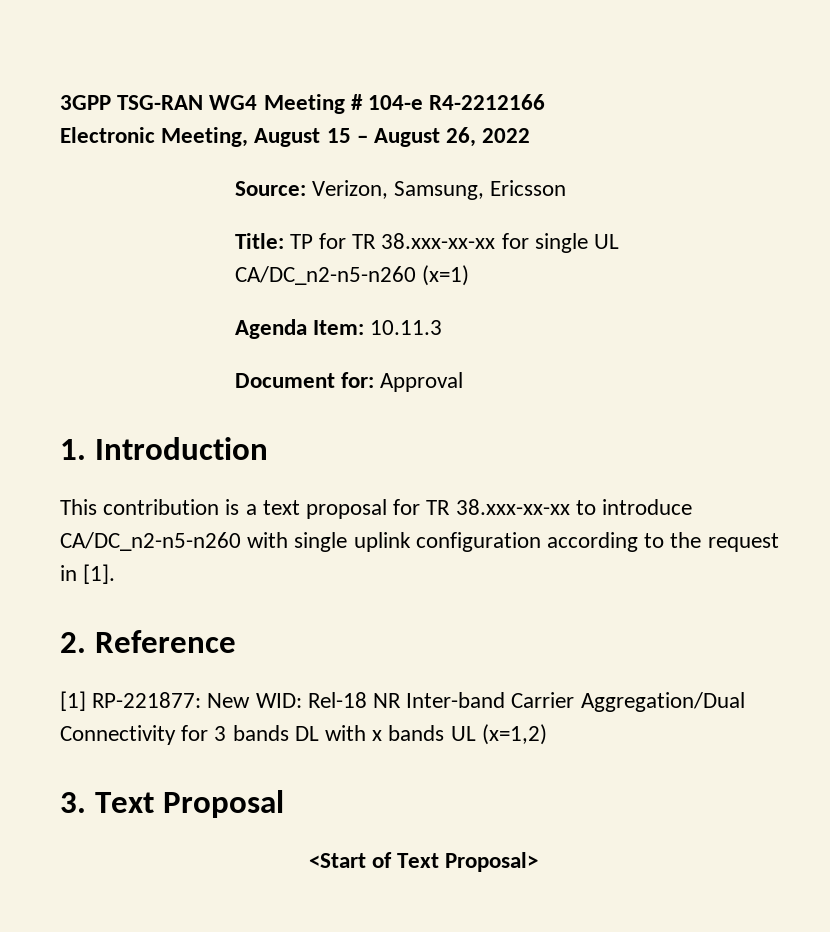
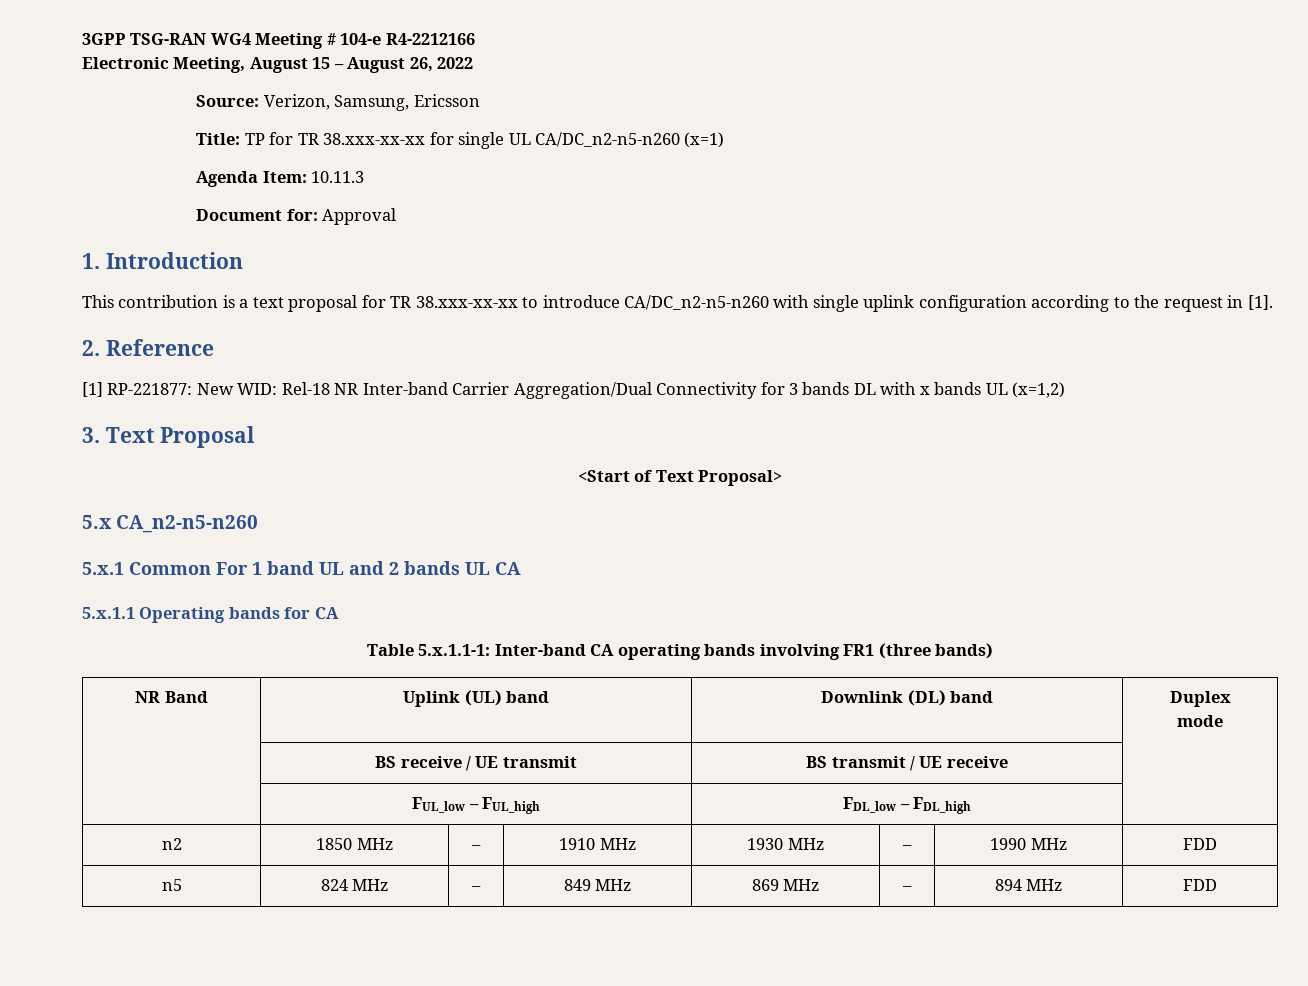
(539, 862) none -> [82,515,259,533] [82,561,521,575] [82,607,339,623] [366,643,994,660] [135,691,208,703] [403,690,549,707] [821,690,993,706] [1169,691,1231,707] [1177,715,1223,727] [375,756,577,771] [806,756,1008,771] [412,797,540,814] [843,797,971,814] [161,838,182,850] [316,838,393,850] [471,845,481,850] [559,838,636,850] [747,838,824,850] [902,845,912,850] [990,838,1067,850] [1183,838,1217,850] [161,879,182,891] [320,879,389,891] [471,886,481,891] [563,879,632,891] [751,879,820,891] [902,886,912,891] [994,879,1063,891] [1183,879,1217,891] // 5.x CA_n2-n5-n260 // 5.x.1 Common For 1 band UL and 2 bands UL CA // 5.x.1.1 Operating bands for CA // Table 5.x.1.1-1: Inter-band CA operating bands involving FR1 (three bands) // NR Band | Uplink (UL) band | Downlink (DL) band | Duplex // mode // | BS receive / UE transmit | BS transmit / UE receive | // | FUL_low – FUL_high | FDL_low – FDL_high | // n2 | 1850 MHz | – | 1910 MHz | 1930 MHz | – | 1990 MHz | FDD // n5 | 824 MHz | – | 849 MHz | 869 MHz | – | 894 MHz | FDD

